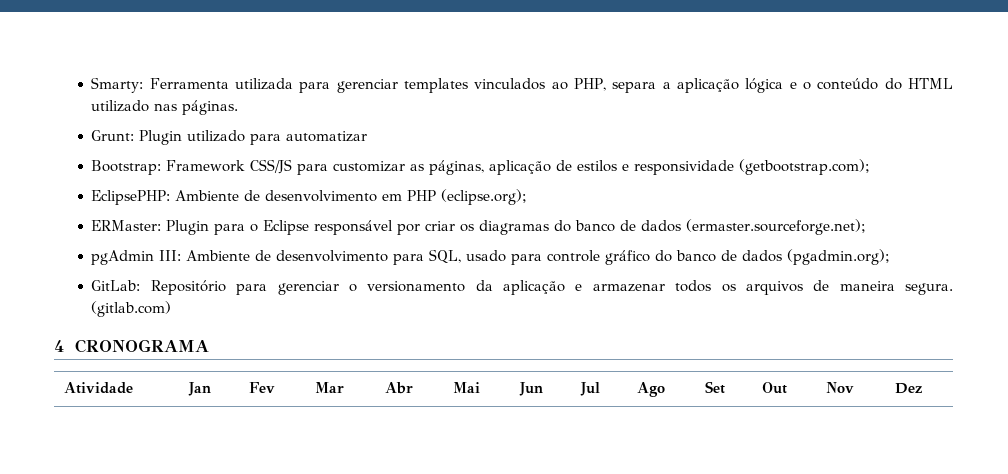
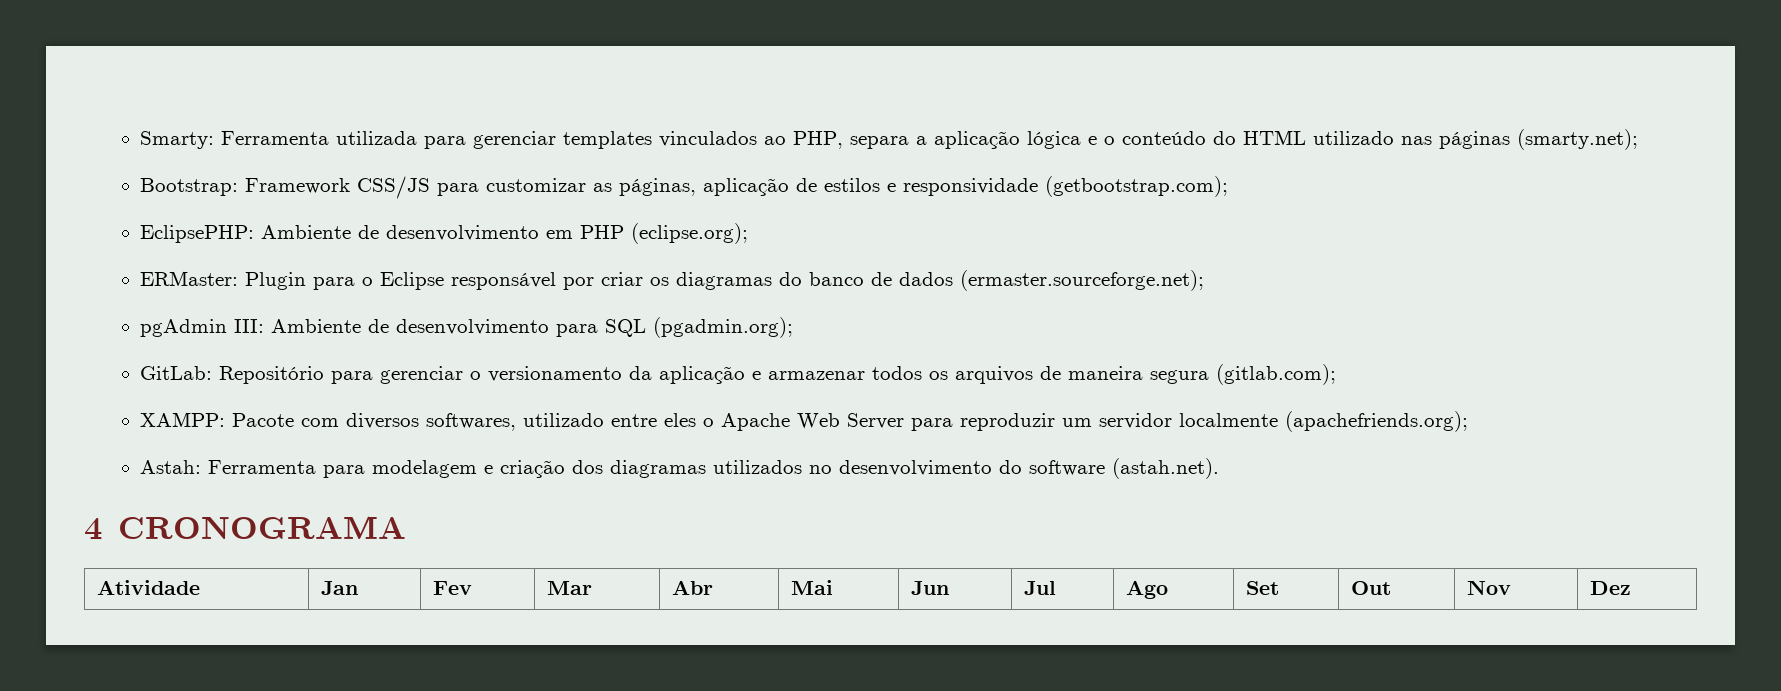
[182,100,239,115] [91,130,368,145] páginas. // Grunt: Plugin utilizado para automatizar -> [1439,129,1639,150] páginas (smarty.net);
[429,249,783,265] SQL, usado para controle gráfico do banco de dados -> [605,319,647,337] SQL
[905,283,954,295] [91,301,172,317] segura. (gitlab.com) -> [1150,364,1337,385] [140,411,1469,432] [140,458,1220,479] segura (gitlab.com); // XAMPP: Pacote com diversos softwares, utilizado entre eles o Apache Web Server para reproduzir um servidor localmente (apachefriends.org); // Astah: Ferramenta para modelagem e criação dos diagramas utilizados no desenvolvimento do software (astah.net).

